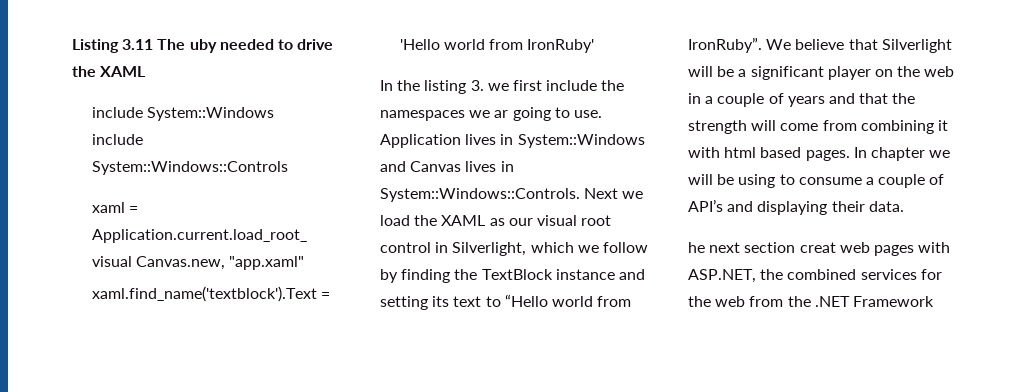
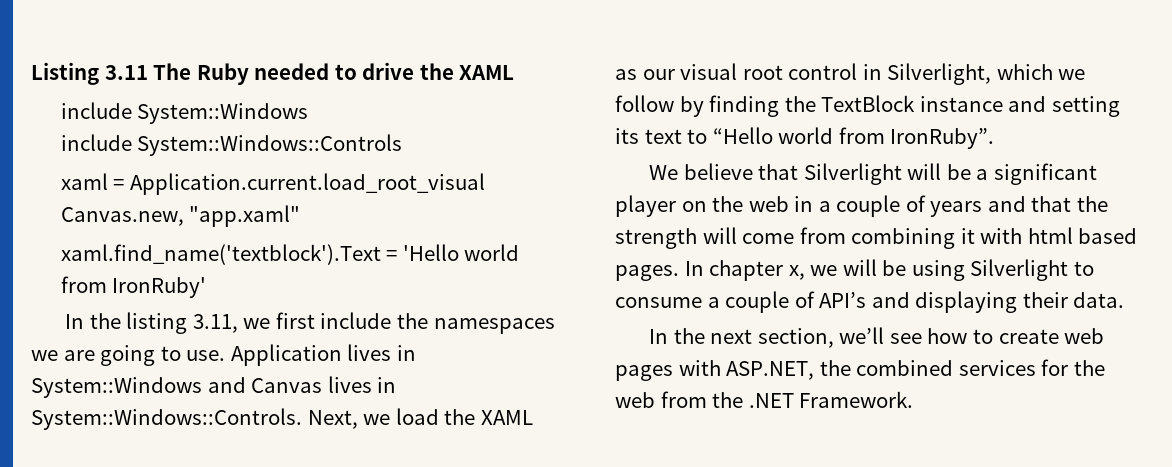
[189,39,217,53] uby -> [196,63,249,85] Ruby
[470,80,484,91] 3. -> [192,314,238,333] 3.11,
[494,110,509,118] ar -> [63,350,95,361] are
[584,188,619,199] Next -> [307,410,358,429] Next,
(762, 45) none -> (995, 138) //
(925, 154) none -> [788,265,805,280] x,
(776, 181) none -> [970,259,1069,281] Silverlight
[688,242,836,253] he next section creat -> [649,327,1059,348] In the next section, we’ll see how to create
[852,296,934,307] Framework -> [799,391,914,408] Framework.

